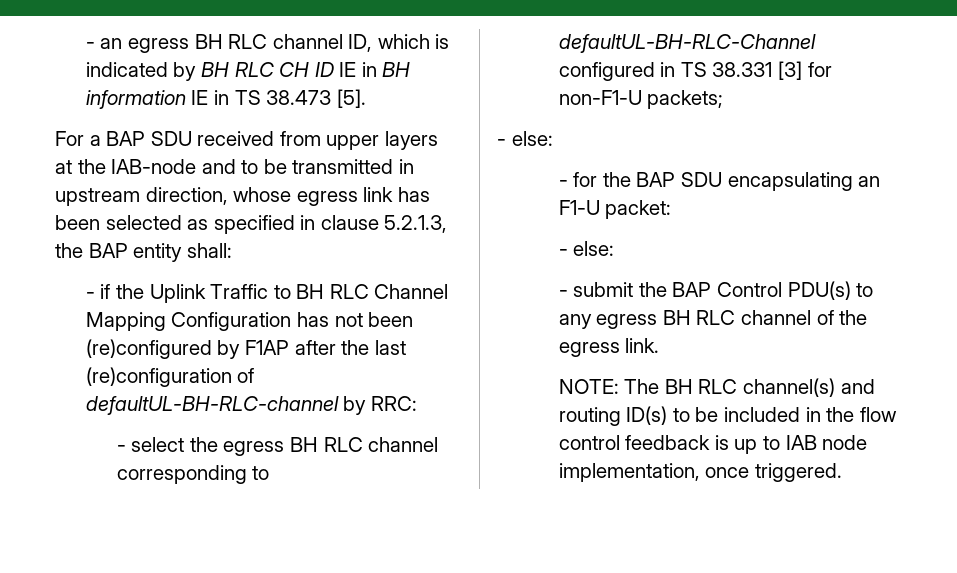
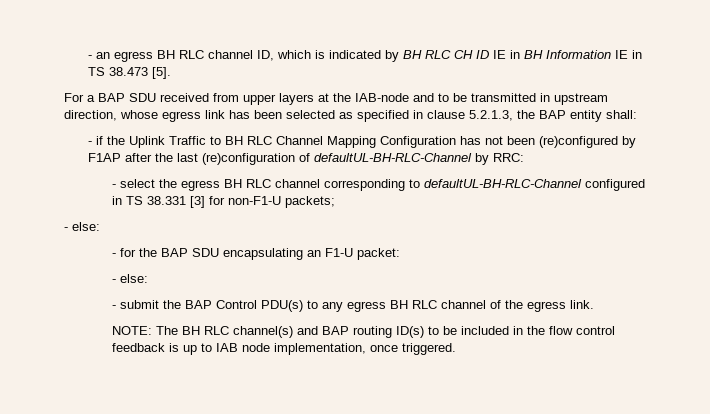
[85,90,186,109] information -> [545,50,611,59] Information
[85,396,339,415] defaultUL-BH-RLC-channel -> [313,153,472,162] defaultUL-BH-RLC-Channel
(875, 386) none -> [321,326,349,335] BAP

